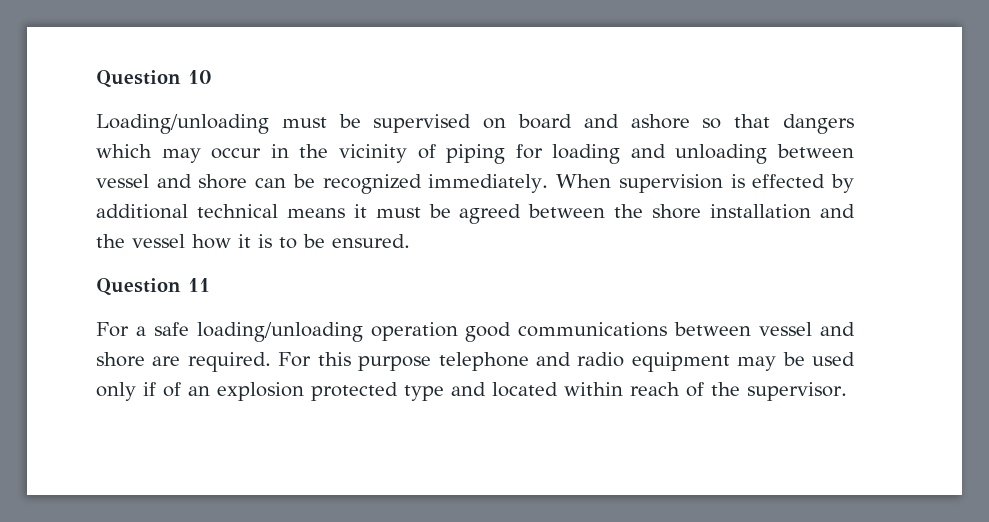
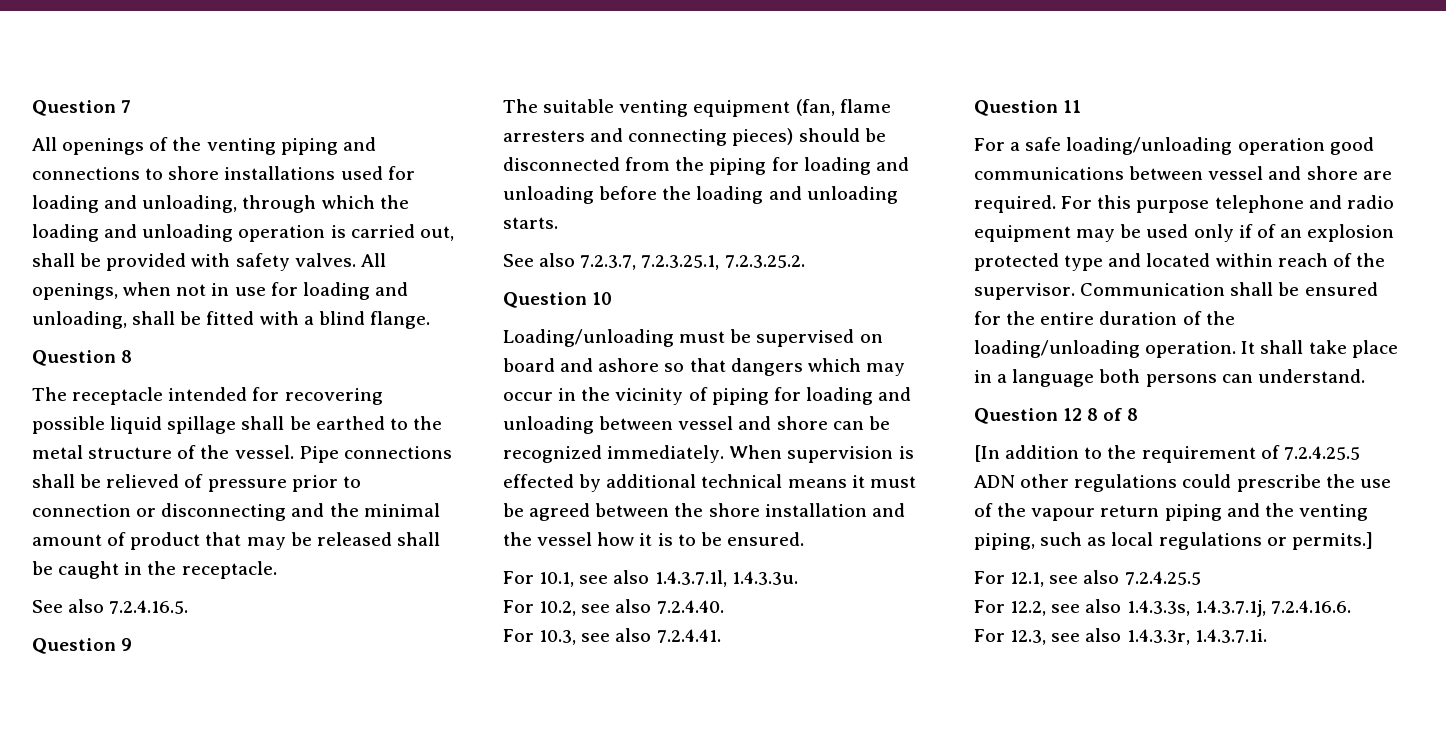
[96,70,181,88] Question -> [32,100,132,116] [32,137,376,155] [32,166,415,180] [32,195,409,213] [32,224,454,242] [32,253,386,271] [32,282,408,300] [32,311,430,329] [32,350,133,366] [32,387,383,405] [32,416,442,434] [32,445,452,463] [32,474,361,492] [32,503,440,521] [32,532,440,550] [32,561,277,579] [32,599,189,614] [32,638,133,654] [503,99,891,117] [503,128,886,146] [503,157,909,175] [503,186,898,204] [503,217,558,229] [503,253,805,270] [503,292,587,308] Question 7 // All openings of the venting piping and connections to shore installations used for loading and unloading, through which the loading and unloading operation is carried out, shall be provided with safety valves. All openings, when not in use for loading and unloading, shall be fitted with a blind flange. // Question 8 // The receptacle intended for recovering possible liquid spillage shall be earthed to the metal structure of the vessel. Pipe connections shall be relieved of pressure prior to connection or disconnecting and the minimal amount of product that may be released shall be caught in the receptacle. // See also 7.2.4.16.5. // Question 9 // The suitable venting equipment (fan, flame arresters and connecting pieces) should be disconnected from the piping for loading and unloading before the loading and unloading starts. // See also 7.2.3.7, 7.2.3.25.1, 7.2.3.25.2. // Question
(410, 241) none -> [503,570,798,587] [503,599,724,616] [503,628,721,645] // For 10.1, see also 1.4.3.7.1l, 1.4.3.3u. // For 10.2, see also 7.2.4.40. // For 10.3, see also 7.2.4.41.
(847, 391) none -> [1080,282,1378,296] [974,311,1235,325] [974,340,1398,358] [974,369,1365,387] [974,408,1138,424] [974,445,1360,463] [974,474,1391,492] [974,503,1368,521] [974,532,1373,550] [974,570,1201,587] [974,599,1351,617] [974,628,1267,645] Communication shall be ensured for the entire duration of the loading/unloading operation. It shall take place in a language both persons can understand. // Question 12 8 of 8 // [In addition to the requirement of 7.2.4.25.5 ADN other regulations could prescribe the use of the vapour return piping and the venting piping, such as local regulations or permits.] // For 12.1, see also 7.2.4.25.5 // For 12.2, see also 1.4.3.3s, 1.4.3.7.1j, 7.2.4.16.6. // For 12.3, see also 1.4.3.3r, 1.4.3.7.1i.

